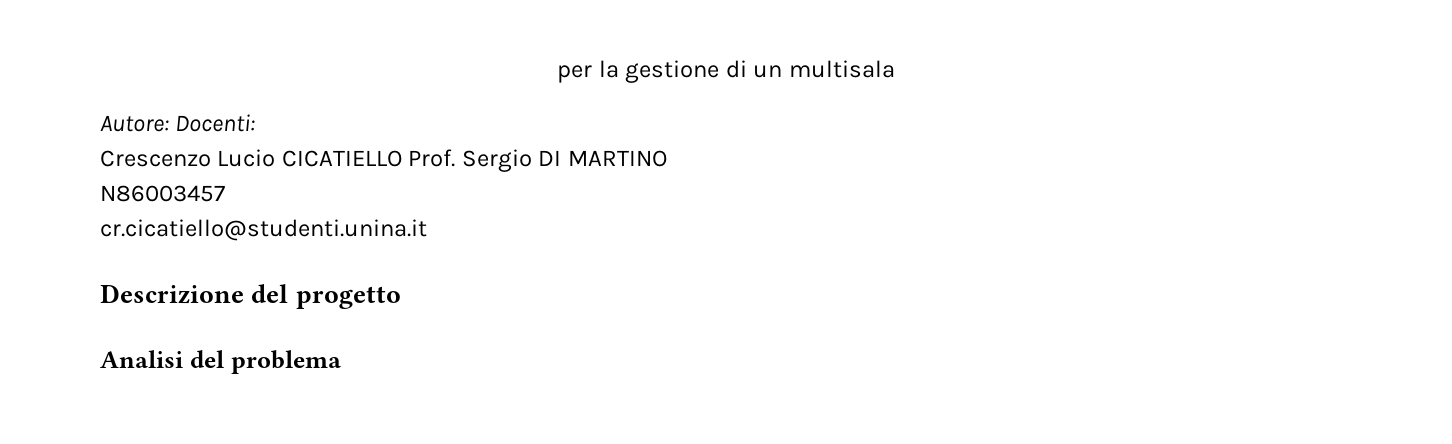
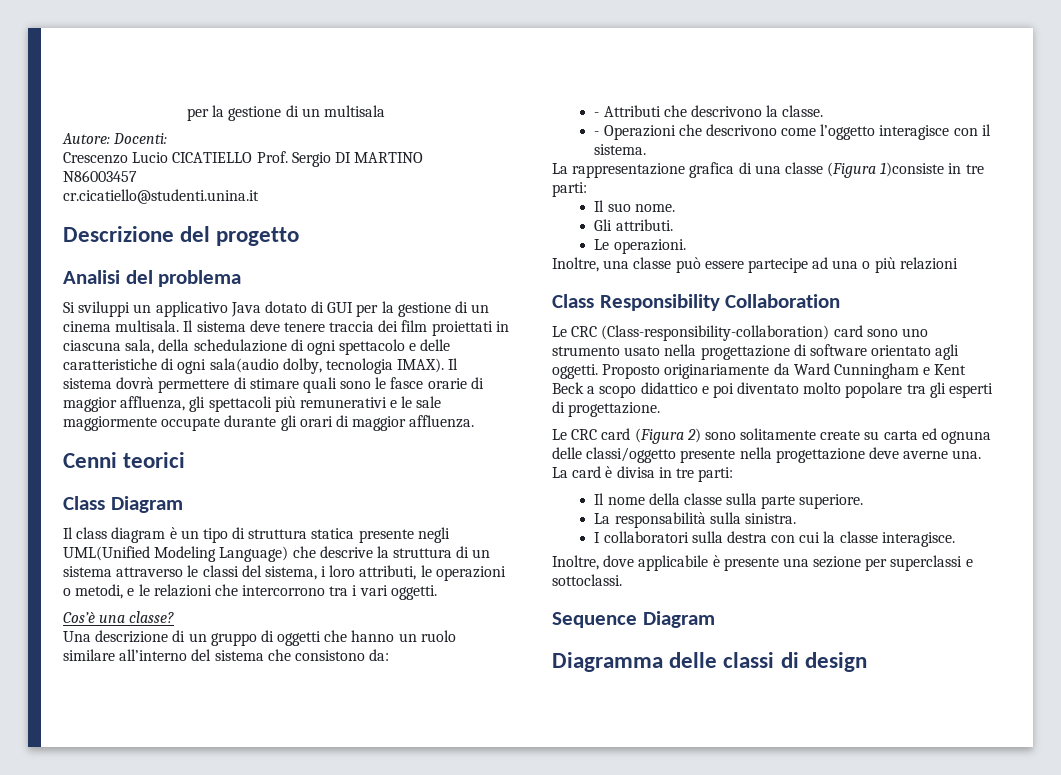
(341, 362) none -> [63,301,490,317] [63,320,509,336] [63,339,451,355] [63,358,459,374] [63,377,484,393] [63,396,442,412] [63,415,475,431] [63,452,186,468] [63,496,183,513] [63,527,450,543] [63,546,491,562] [63,565,506,581] [63,584,437,600] [63,611,175,623] [63,630,456,646] [63,649,390,661] [594,105,824,117] [594,124,991,140] [594,144,647,155] [552,162,984,178] [552,182,587,197] [594,200,675,212] [594,219,673,231] [594,239,686,254] [552,257,958,273] [552,294,841,311] [552,325,928,341] [552,344,960,360] [552,363,967,379] [552,382,994,398] [552,401,661,417] [552,428,992,444] [552,447,982,463] [552,466,734,482] [594,493,864,509] [594,512,796,528] [594,531,955,547] [552,555,973,571] [552,574,622,586] [552,611,715,628] [552,652,867,672] // Si sviluppi un applicativo Java dotato di GUI per la gestione di un cinema multisala. Il sistema deve tenere traccia dei film proiettati in ciascuna sala, della schedulazione di ogni spettacolo e delle caratteristiche di ogni sala(audio dolby, tecnologia IMAX). Il sistema dovrà permettere di stimare quali sono le fasce orarie di maggior affluenza, gli spettacoli più remunerativi e le sale maggiormente occupate durante gli orari di maggior affluenza. // Cenni teorici // Class Diagram // Il class diagram è un tipo di struttura statica presente negli UML(Unified Modeling Language) che descrive la struttura di un sistema attraverso le classi del sistema, i loro attributi, le operazioni o metodi, e le relazioni che intercorrono tra i vari oggetti. // Cos’è una classe? // Una descrizione di un gruppo di oggetti che hanno un ruolo similare all’interno del sistema che consistono da: // - Attributi che descrivono la classe. // - Operazioni che descrivono come l’oggetto interagisce con il sistema. // La rappresentazione grafica di una classe (Figura 1)consiste in tre parti: // Il suo nome. // Gli attributi. // Le operazioni. // Inoltre, una classe può essere partecipe ad una o più relazioni // Class Responsibility Collaboration // Le CRC (Class-responsibility-collaboration) card sono uno strumento usato nella progettazione di software orientato agli oggetti. Proposto originariamente da Ward Cunningham e Kent Beck a scopo didattico e poi diventato molto popolare tra gli esperti di progettazione. // Le CRC card (Figura 2) sono solitamente create su carta ed ognuna delle classi/oggetto presente nella progettazione deve averne una. La card è divisa in tre parti: // Il nome della classe sulla parte superiore. // La responsabilità sulla sinistra. // I collaboratori sulla destra con cui la classe interagisce. // Inoltre, dove applicabile è presente una sezione per superclassi e sottoclassi. // Sequence Diagram // Diagramma delle classi di design

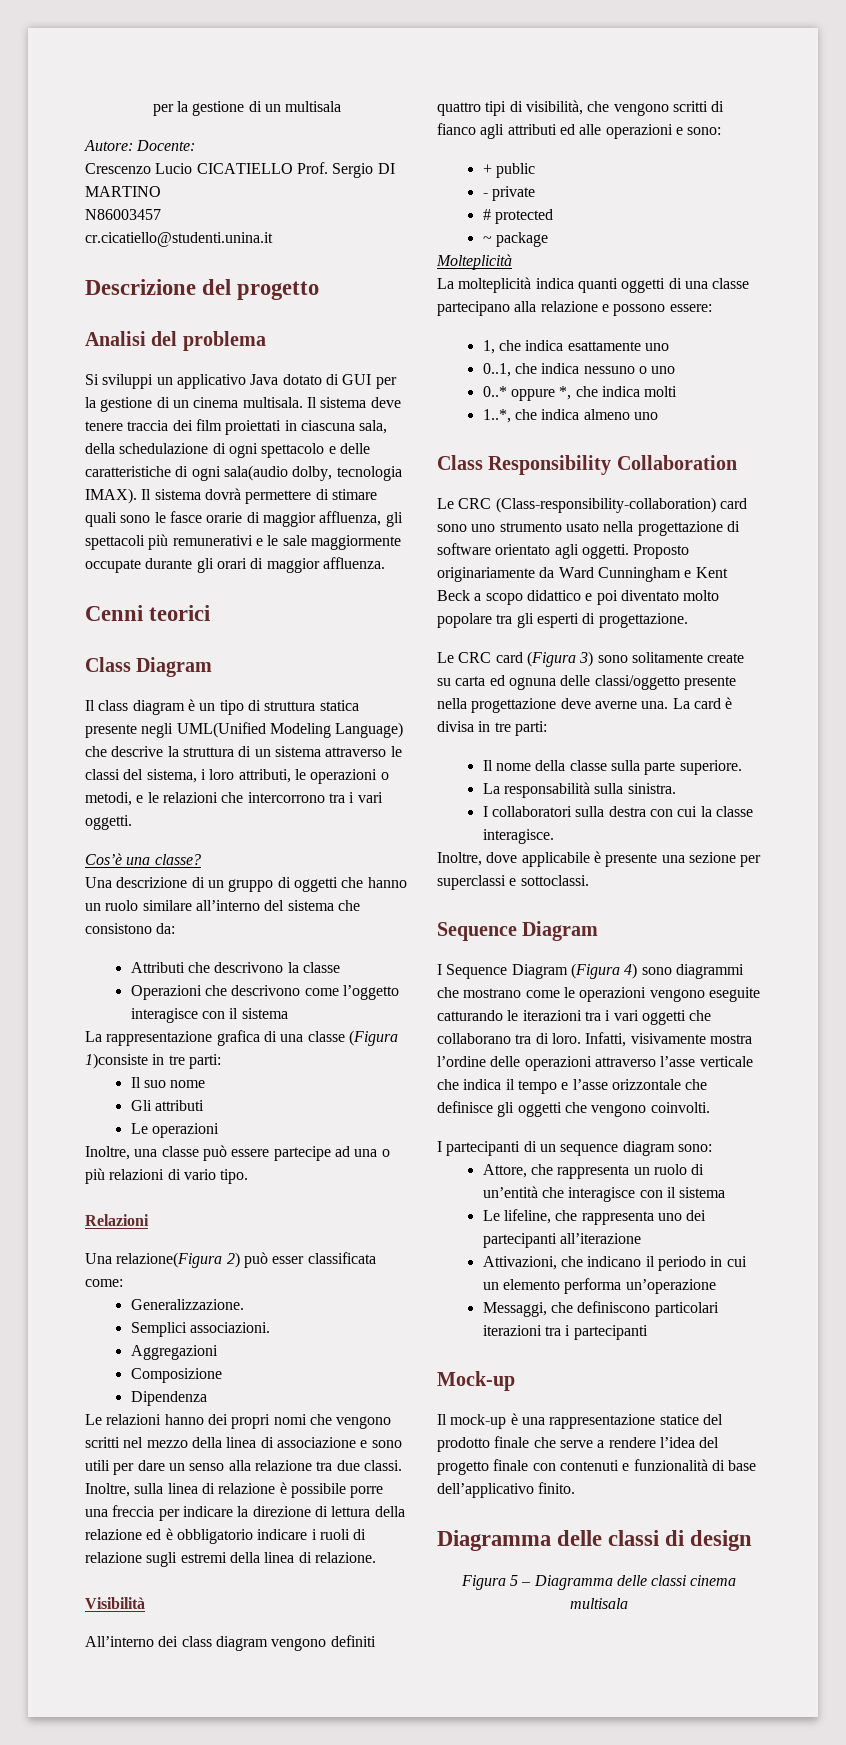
[113,133,168,144] Docenti: -> [136,140,196,151] Docente:
[594,112,600,117] - -> (176, 928) none
[782,105,824,117] [594,131,600,136] classe. // - -> [302,962,340,973] classe //
[594,144,647,155] sistema. -> [241,1008,288,1019] sistema
[634,204,675,212] nome. -> [170,1080,206,1088] nome
[615,219,673,231] [594,239,686,254] attributi. // Le operazioni. -> [154,1100,204,1111] [130,1123,219,1138] attributi // Le operazioni
(958, 263) none -> [167,1169,249,1184] [85,1214,149,1226] [85,1252,376,1268] [85,1279,123,1287] [130,1299,244,1310] [130,1322,270,1337] [130,1345,218,1360] [130,1368,222,1383] [130,1391,207,1406] [85,1414,392,1429] [85,1437,402,1448] [85,1460,402,1475] [85,1482,384,1498] [85,1505,405,1521] [85,1528,367,1544] [85,1552,376,1567] [85,1597,145,1609] [85,1635,376,1651] [437,100,725,116] [437,123,722,139] [482,163,535,178] [482,186,535,201] [482,209,553,224] [482,232,548,247] [436,254,512,270] [437,277,750,293] [437,301,712,316] [482,340,669,354] [482,363,676,377] [482,386,678,401] [482,409,658,423] di vario tipo. // Relazioni // Una relazione(Figura 2) può esser classificata come: // Generalizzazione. // Semplici associazioni. // Aggregazioni // Composizione // Dipendenza // Le relazioni hanno dei propri nomi che vengono scritti nel mezzo della linea di associazione e sono utili per dare un senso alla relazione tra due classi. Inoltre, sulla linea di relazione è possibile porre una freccia per indicare la direzione di lettura della relazione ed è obbligatorio indicare i ruoli di relazione sugli estremi della linea di relazione. // Visibilità // All’interno dei class diagram vengono definiti quattro tipi di visibilità, che vengono scritti di fianco agli attributi ed alle operazioni e sono: // + public // - private // # protected // ~ package // Molteplicità // La molteplicità indica quanti oggetti di una classe partecipano alla relazione e possono essere: // 1, che indica esattamente uno // 0..1, che indica nessuno o uno // 0..* oppure *, che indica molti // 1..*, che indica almeno uno
[686,428,701,443] 2) -> [579,651,594,667] 3)
(715, 619) none -> [437,963,744,979] [437,987,760,1002] [437,1010,712,1025] [437,1032,752,1047] [437,1056,753,1071] [437,1079,708,1094] [437,1101,710,1117] [437,1141,712,1156] [482,1164,705,1179] [482,1186,726,1202] [482,1209,707,1225] [482,1233,641,1248] [482,1256,747,1271] [482,1278,716,1294] [482,1301,719,1317] [482,1325,648,1340] [437,1371,515,1391] [437,1413,723,1429] [437,1436,720,1452] [437,1459,757,1475] [437,1482,576,1498] // I Sequence Diagram (Figura 4) sono diagrammi che mostrano come le operazioni vengono eseguite catturando le iterazioni tra i vari oggetti che collaborano tra di loro. Infatti, visivamente mostra l’ordine delle operazioni attraverso l’asse verticale che indica il tempo e l’asse orizzontale che definisce gli oggetti che vengono coinvolti. // I partecipanti di un sequence diagram sono: // Attore, che rappresenta un ruolo di un’entità che interagisce con il sistema // Le lifeline, che rappresenta uno dei partecipanti all’iterazione // Attivazioni, che indicano il periodo in cui un elemento performa un’operazione // Messaggi, che definiscono particolari iterazioni tra i partecipanti // Mock-up // Il mock-up è una rappresentazione statice del prodotto finale che serve a rendere l’idea del progetto finale con contenuti e funzionalità di base dell’applicativo finito.
(867, 662) none -> [460,1575,737,1590] [570,1598,628,1609] // Figura 5 – Diagramma delle classi cinema multisala

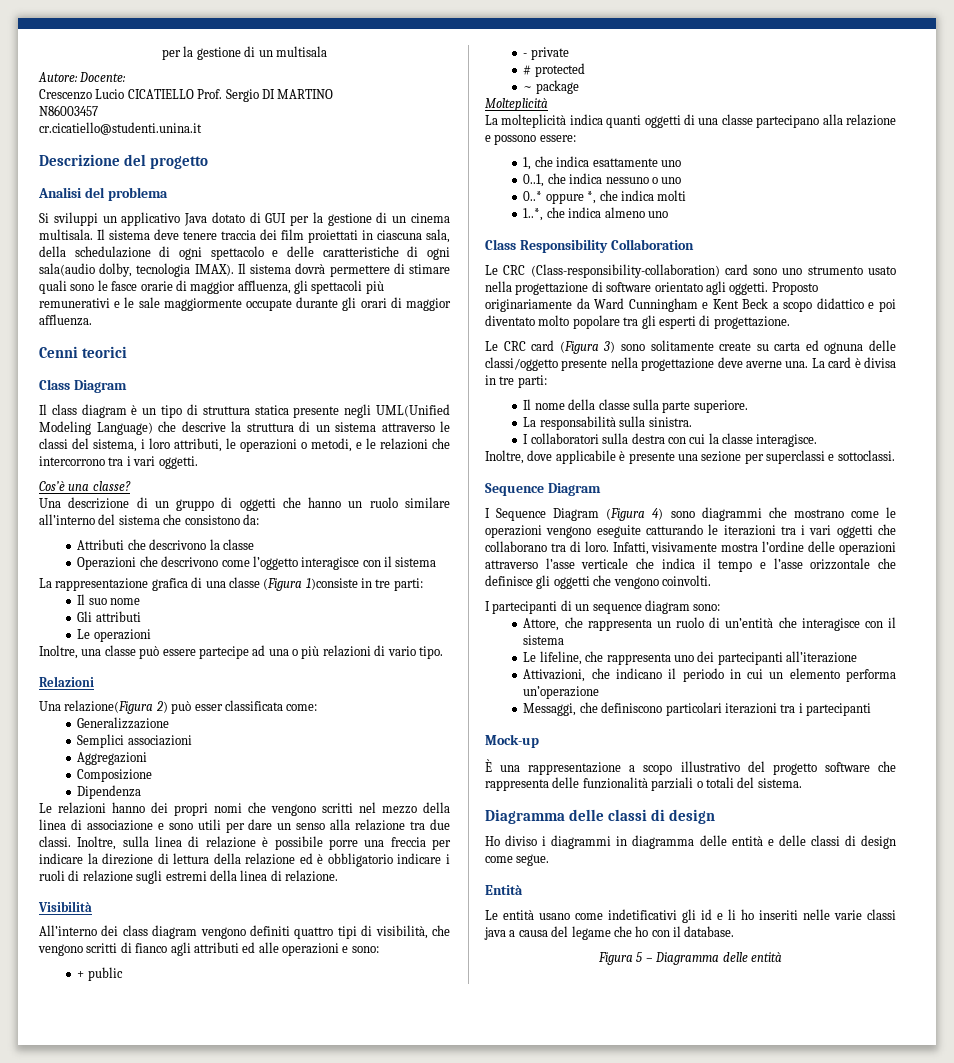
[130,1299,244,1310] Generalizzazione. -> [77,717,170,729] Generalizzazione
[189,1322,270,1333] associazioni. -> [127,735,192,746] associazioni
[437,1413,723,1429] [437,1436,720,1452] [437,1459,757,1475] [437,1482,576,1498] Il mock-up è una rappresentazione statice del prodotto finale che serve a rendere l’idea del progetto finale con contenuti e funzionalità di base dell’applicativo finito. -> [485,759,896,775] [485,777,802,791] È una rappresentazione a scopo illustrativo del progetto software che rappresenta delle funzionalità parziali o totali del sistema.
(753, 1540) none -> [485,835,896,849] [485,854,550,866] [485,885,523,895] [485,909,896,923] [484,926,735,940] // Ho diviso i diagrammi in diagramma delle entità e delle classi di design come segue. // Entità // Le entità usano come indetificativi gli id e li ho inseriti nelle varie classi java a causa del legame che ho con il database.
[651,1575,737,1586] [570,1598,628,1609] classi cinema multisala -> [750,952,782,962] entità

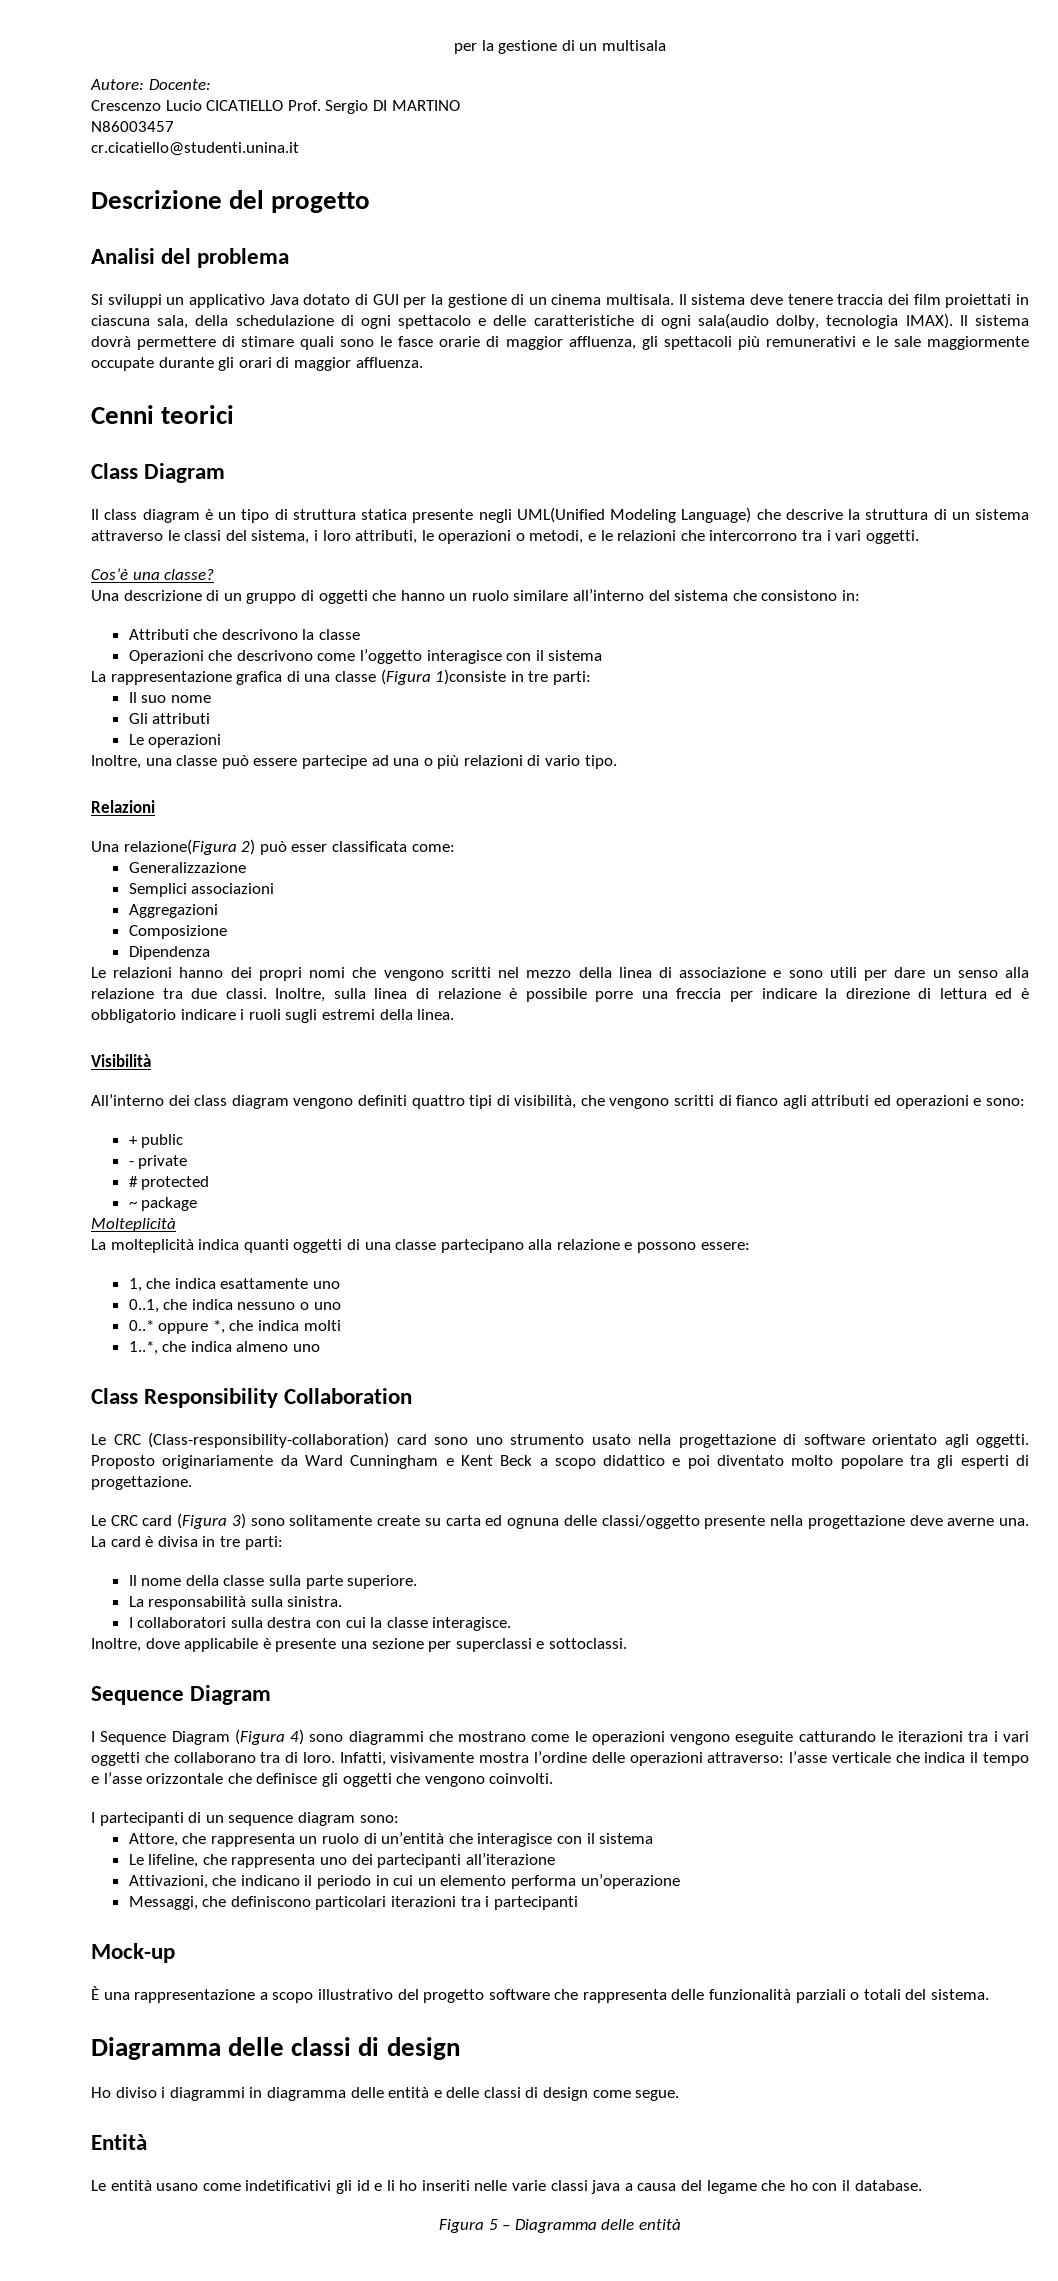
[242,514,259,525] da: -> [842,590,861,601] in:
[213,853,296,865] della relazione -> (987, 993) none
[68,870,133,882] di relazione -> (281, 1014) none
[240,870,338,882] linea di relazione. -> [417,1009,455,1020] linea.
[258,942,279,953] alle -> (892, 1100) none
[485,560,538,569] attraverso -> [707,1752,785,1763] attraverso:

